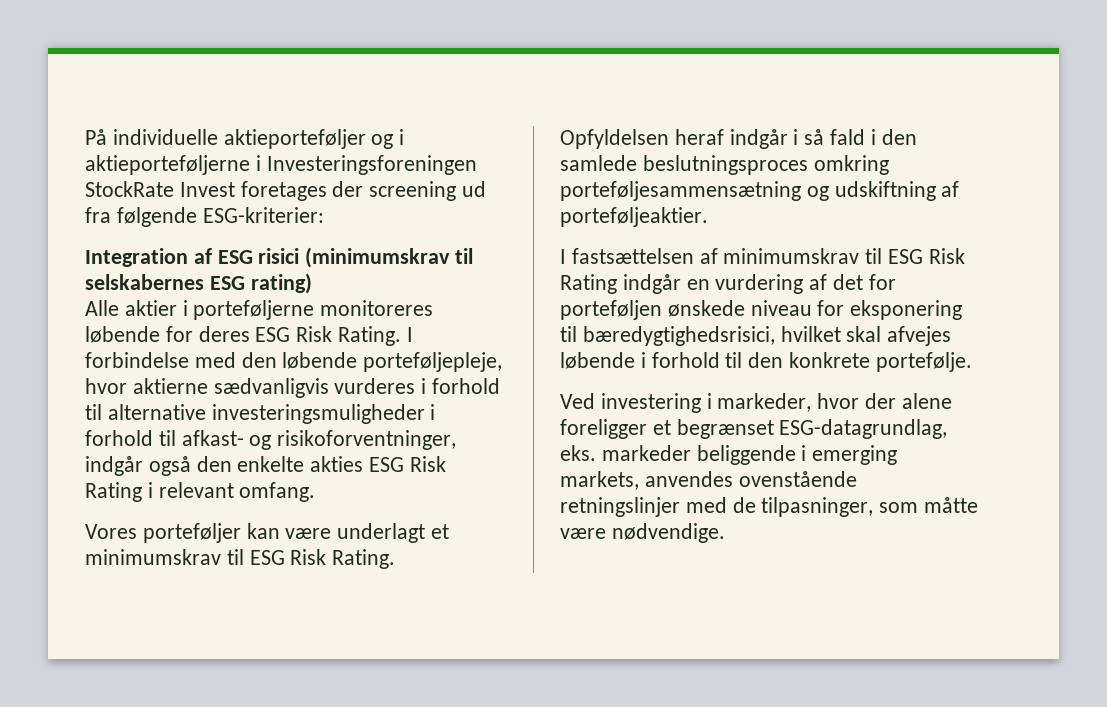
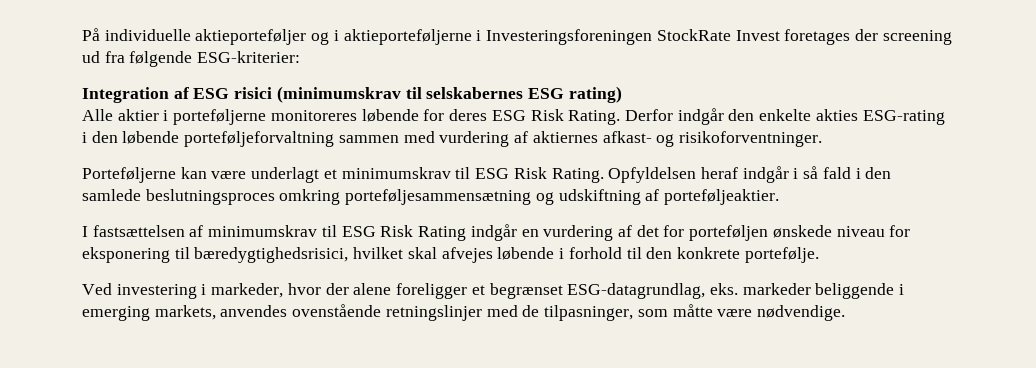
[406,327,413,342] [85,352,503,372] [85,378,501,398] [85,404,436,424] [85,430,457,450] [85,456,446,476] [85,482,316,502] [85,523,241,543] I forbindelse med den løbende porteføljepleje, hvor aktierne sædvanligvis vurderes i forhold til alternative investeringsmuligheder i forhold til afkast- og risikoforventninger, indgår også den enkelte akties ESG Risk Rating i relevant omfang. // Vores porteføljer -> [624,108,945,125] [82,131,822,147] [82,167,176,183] Derfor indgår den enkelte akties ESG-rating i den løbende porteføljeforvaltning sammen med vurdering af aktiernes afkast- og risikoforventninger. // Porteføljerne

